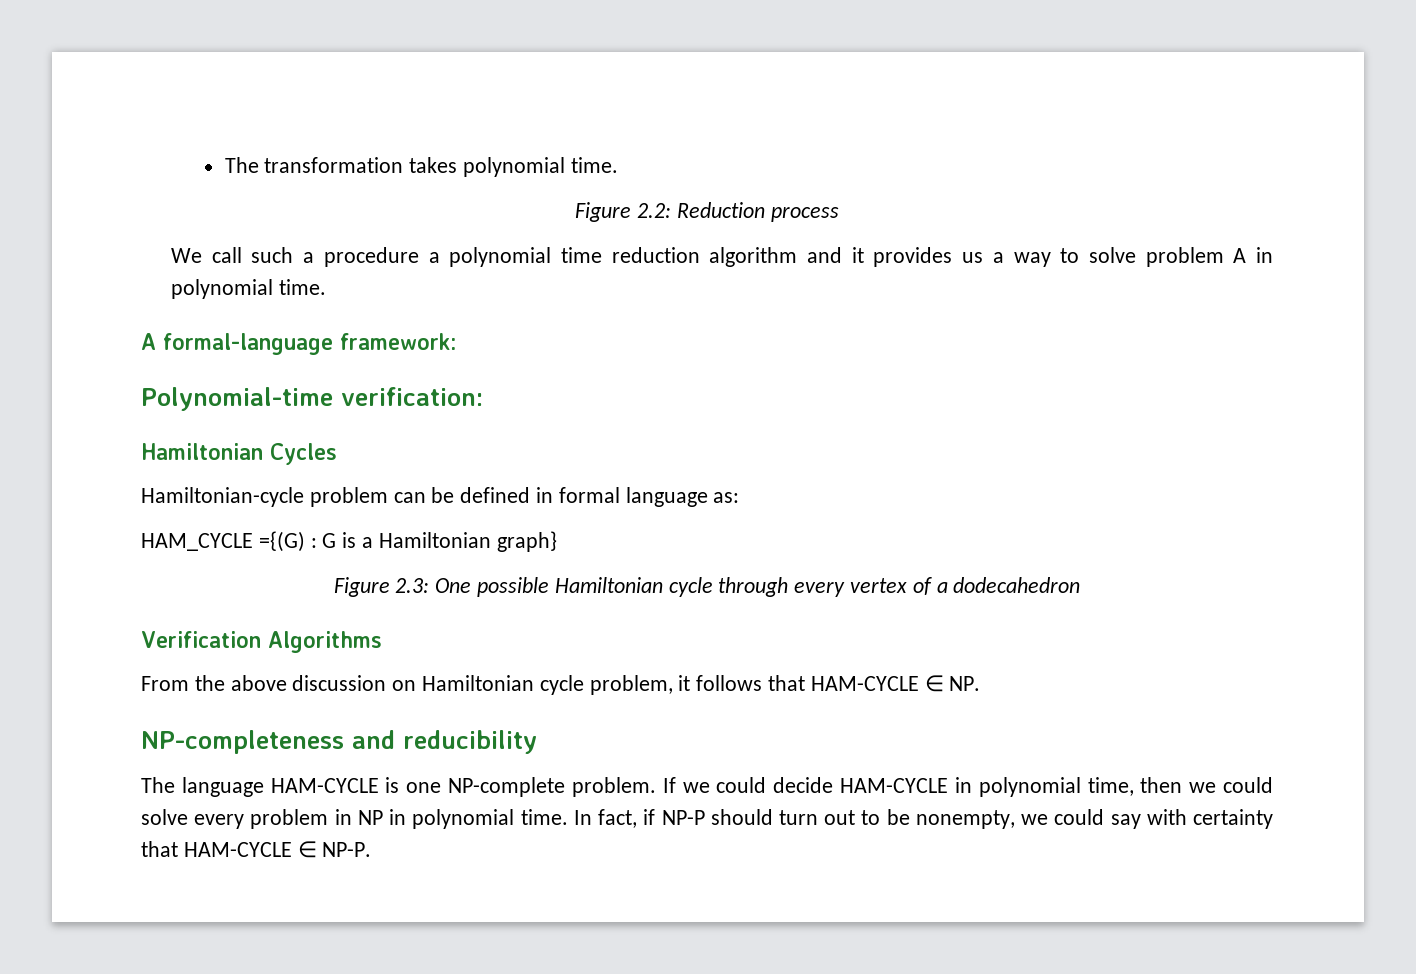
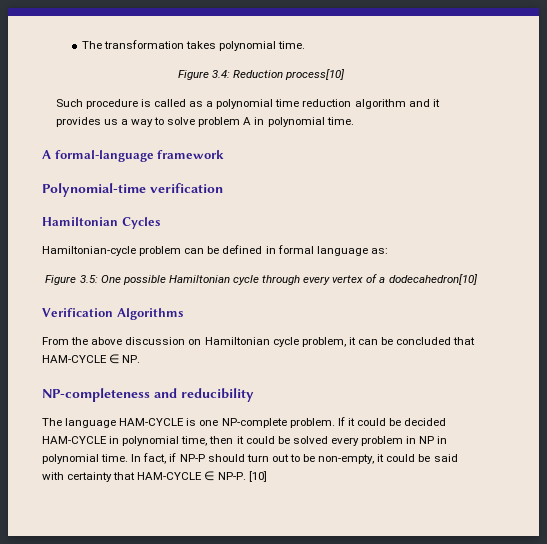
[637,202,839,222] [171,247,419,267] 2.2: Reduction process // We call such a procedure -> [211,69,346,80] [55,99,204,109] 3.4: Reduction process[10] // Such procedure is called as
[340,333,457,350] framework: -> [157,150,225,159] framework
[341,387,483,406] verification: -> [150,183,223,193] verification
[141,531,557,552] [333,577,430,597] // HAM_CYCLE ={(G) : G is a Hamiltonian graph} // Figure 2.3: -> [45,275,98,285] // Figure 3.5:
[953,577,1081,593] dodecahedron -> [388,274,478,285] dodecahedron[10]
[696,675,763,691] follows -> [357,337,452,345] can be concluded
[682,777,834,793] we could decide -> [347,418,447,426] it could be decided
[1189,777,1274,793] [141,809,188,825] we could solve -> [236,436,328,444] it could be solved
[915,809,1141,829] nonempty, we could say -> [318,454,458,464] non-empty, it could be said
(372, 849) none -> [248,471,267,482] [10]

